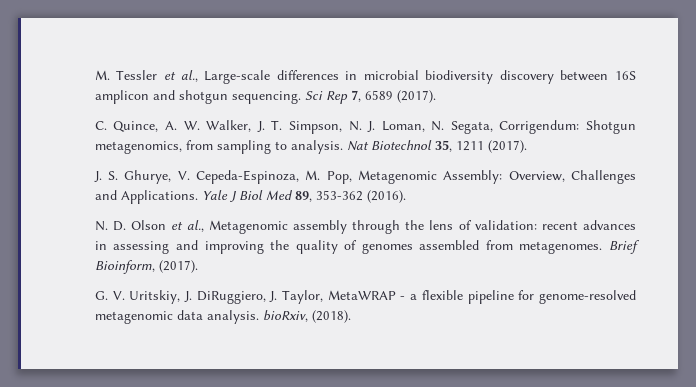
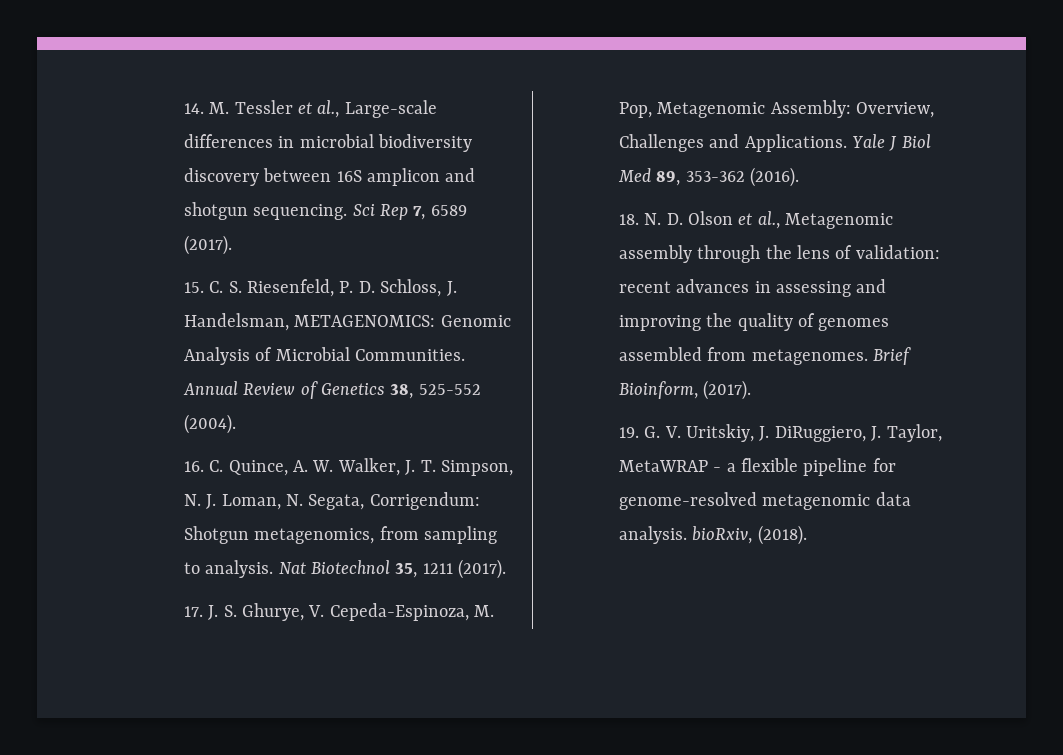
(94, 75) none -> [183,103,204,114] 14.
(436, 96) none -> [183,279,457,297] [183,313,511,331] [183,347,466,365] [182,381,481,399] [183,414,236,434] [183,461,204,472] 15. C. S. Riesenfeld, P. D. Schloss, J. Handelsman, METAGENOMICS: Genomic Analysis of Microbial Communities. Annual Review of Genetics 38, 525-552 (2004). // 16.
(527, 146) none -> [183,606,203,617] 17.
(406, 196) none -> [618,214,639,225] 18.
(198, 266) none -> [618,427,639,438] 19.

